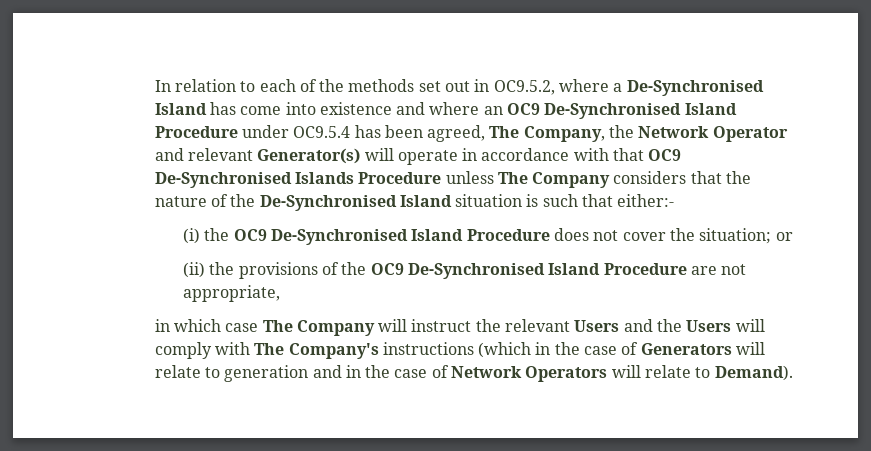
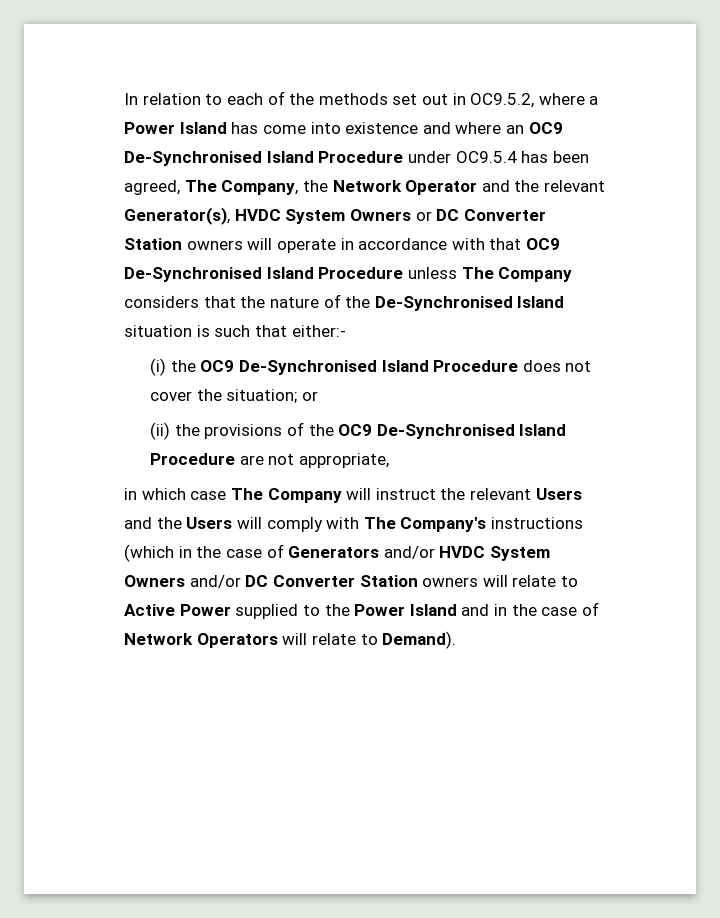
[626,80,764,96] De-Synchronised -> [124,122,176,134] Power
[187,148,361,164] relevant Generator(s) -> [514,180,605,192] [124,207,546,225] [124,238,243,250] the relevant Generator(s), HVDC System Owners or DC Converter Station owners
[294,172,354,184] Islands -> [266,267,314,279] Island
[736,342,766,355] [154,365,309,382] will relate to generation -> [383,546,550,561] [124,575,578,588] [124,604,457,619] and/or HVDC System Owners and/or DC Converter Station owners will relate to Active Power supplied to the Power Island

